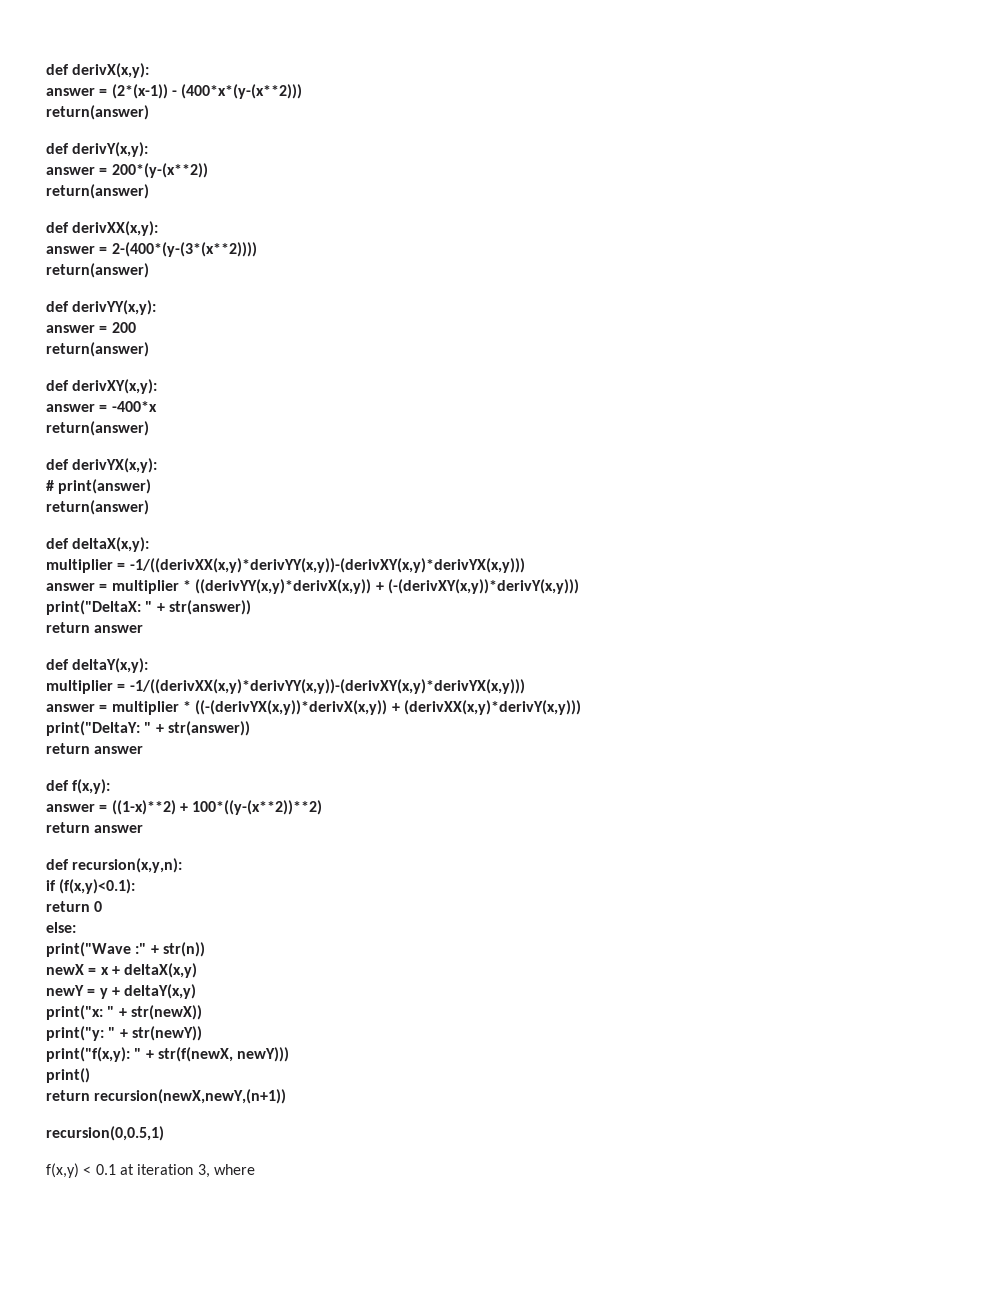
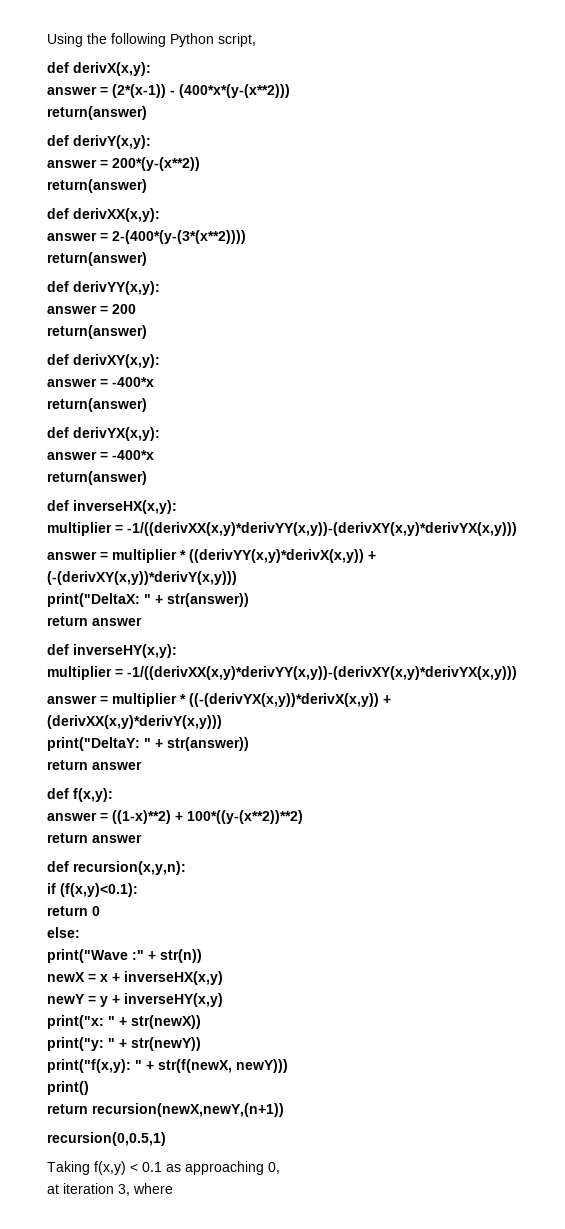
(46, 69) none -> [47,33,256,47] Using the following Python script, //
[46,479,152,494] [46,500,149,515] [46,537,150,552] # print(answer) // return(answer) // def deltaX(x,y): -> [47,450,154,460] [47,471,147,485] [47,500,177,514] answer = -400*x // return(answer) // def inverseHX(x,y):
[72,658,149,673] deltaY(x,y): -> [73,644,177,658] inverseHY(x,y):
[124,963,198,978] deltaX(x,y) -> [124,971,223,985] inverseHX(x,y)
[124,984,197,999] deltaY(x,y) -> [124,993,223,1007] inverseHY(x,y)
(164, 1133) none -> [47,1161,90,1175] Taking
(116, 1169) none -> [166,1161,280,1175] as approaching 0, //

